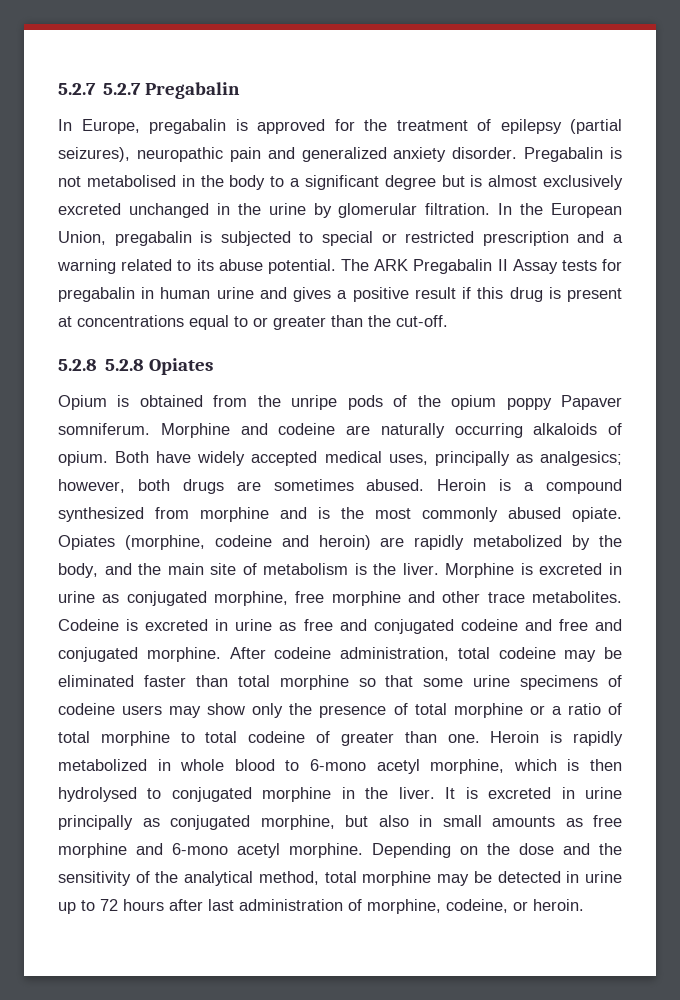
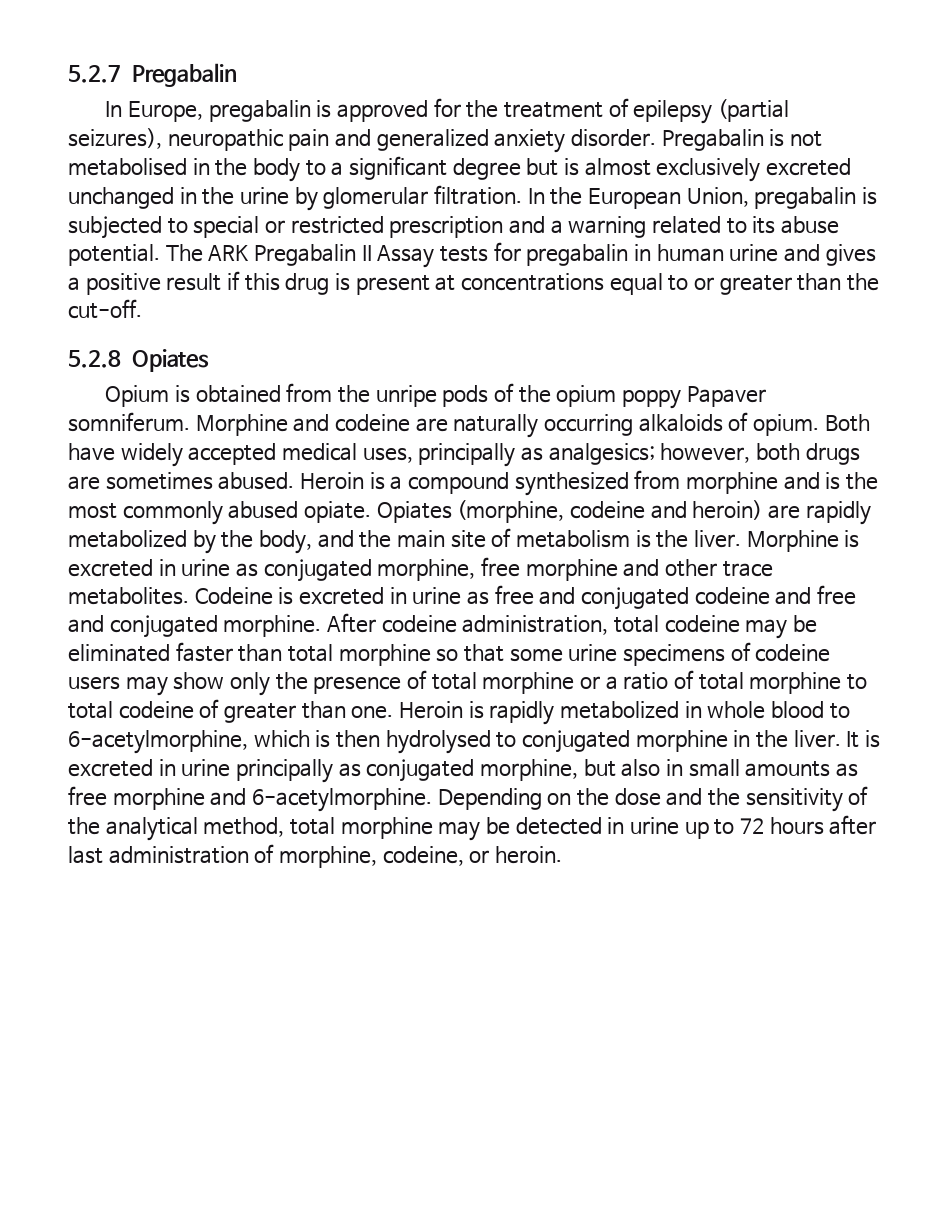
[58,83,142,95] 5.2.7 5.2.7 -> [68,65,121,83] 5.2.7
[105,359,145,371] 5.2.8 -> (121, 359) none
[310,759,505,774] 6-mono acetyl morphine, -> [68,730,248,754] 6-acetylmorphine,
[172,843,363,858] 6-mono acetyl morphine. -> [251,788,432,812] 6-acetylmorphine.

